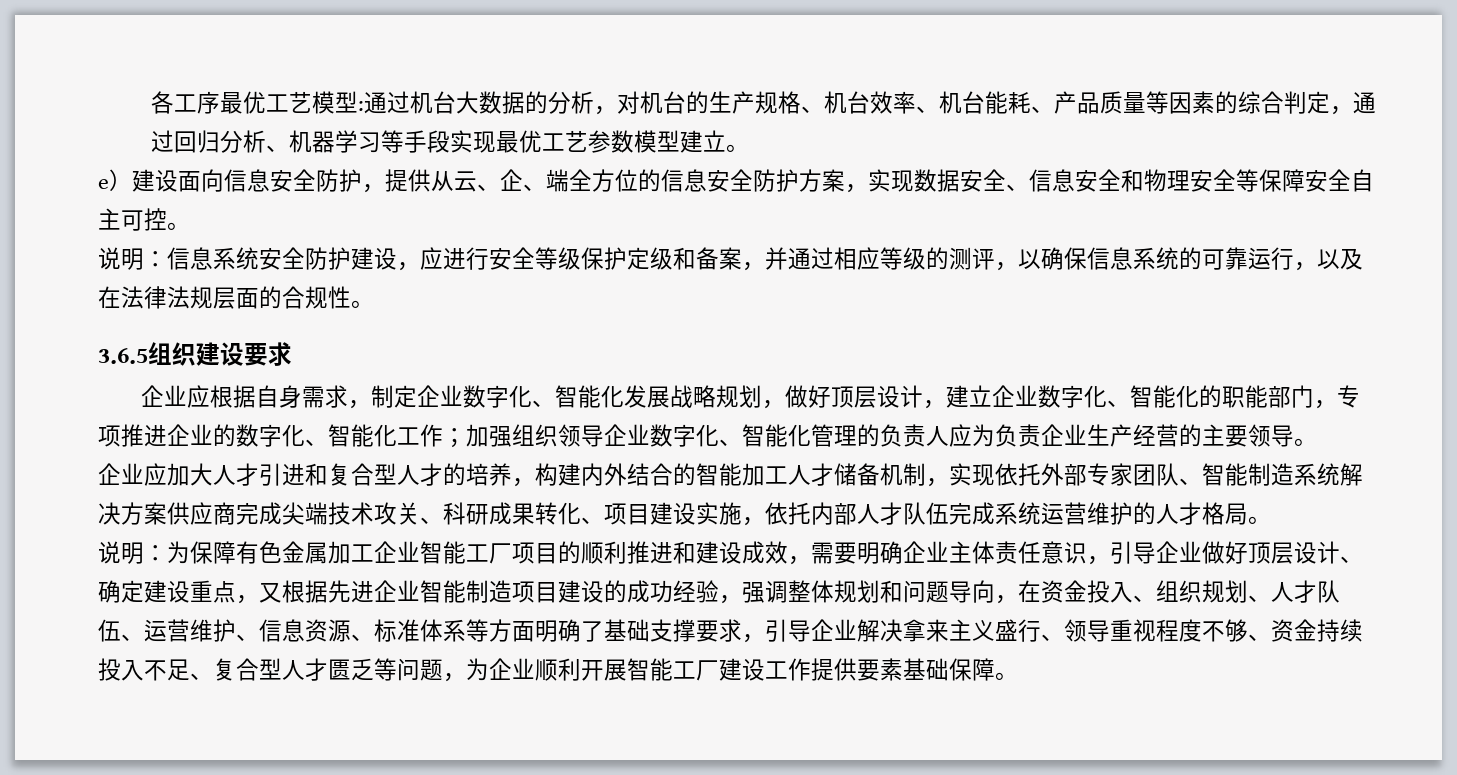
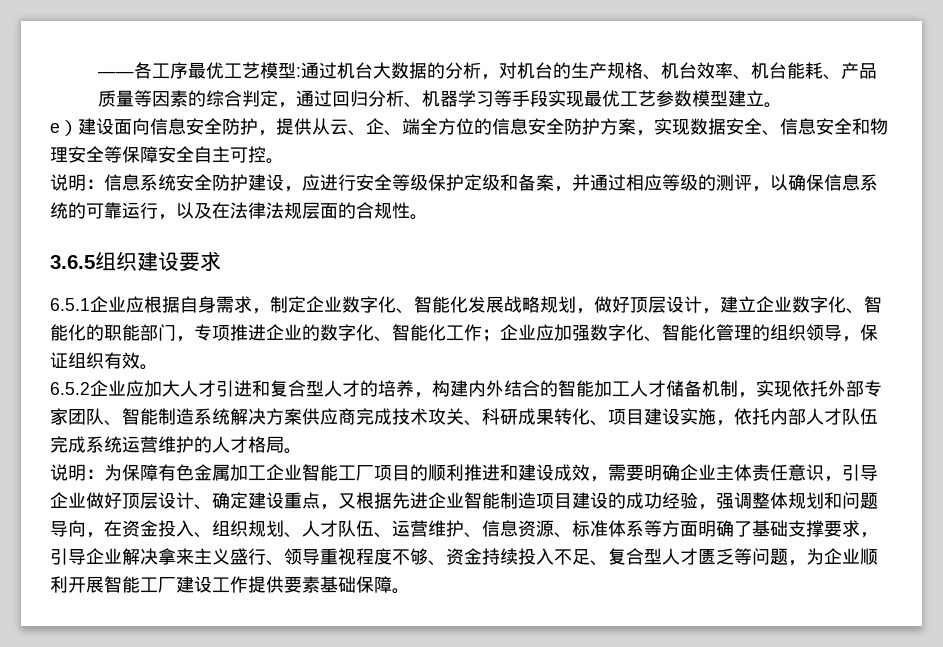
(150, 102) none -> [98,71,135,77] ——
(292, 354) none -> [50,298,90,311] 6.5.1
[466,424,650,447] 加强组织领导企业 -> [500,324,590,341] 企业应加强
[880,424,1317,447] 负责人应为负责企业生产经营的主要领导。 // -> [770,324,878,342] [50,352,158,370] [50,382,90,395] 组织领导，保证组织有效。 // 6.5.2
[282,502,328,525] 尖端 -> (392, 416) none

